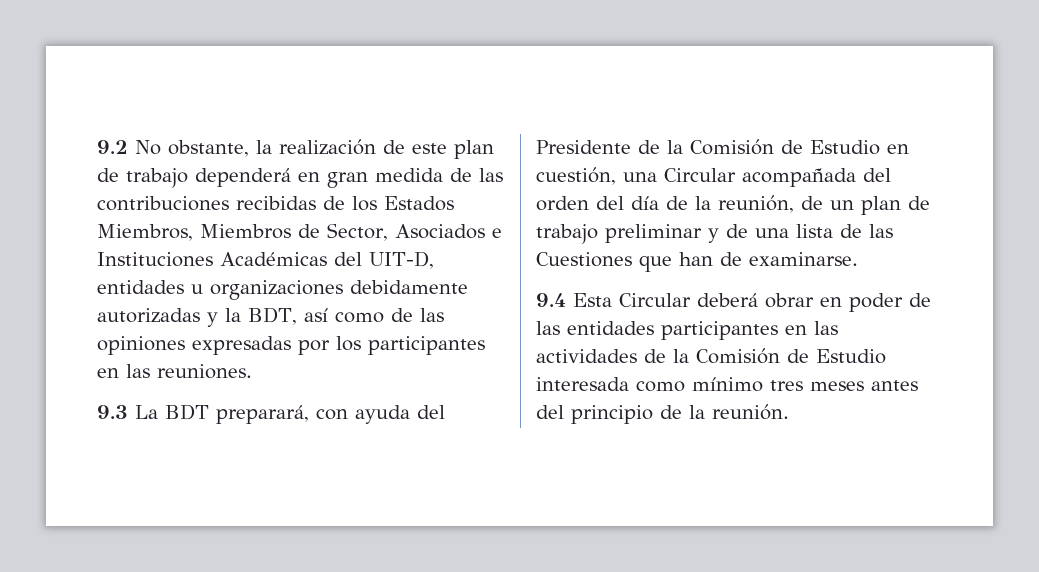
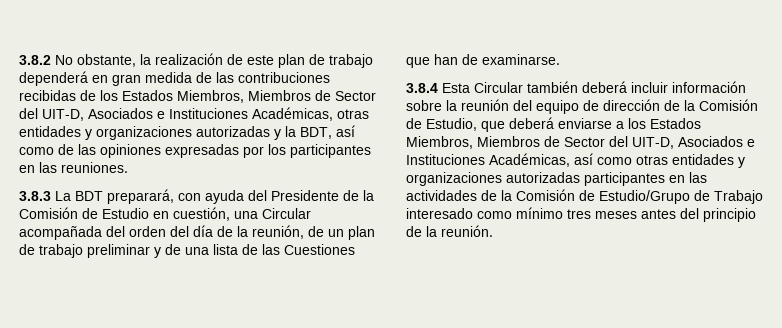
[97,140,128,154] 9.2 -> [19,55,51,65] 3.8.2
[327,223,502,241] [97,251,434,269] [97,280,468,300] Sector, Asociados e Instituciones Académicas del UIT-D, entidades u organizaciones debidamente -> [335,91,376,101] [19,107,369,121] [19,126,192,140] Sector del UIT-D, Asociados e Instituciones Académicas, otras entidades y organizaciones
[97,405,128,419] 9.3 -> [19,191,51,201] 3.8.3
[536,293,566,307] 9.4 -> [406,83,438,93] 3.8.4
[697,293,931,312] [536,321,654,335] deberá obrar en poder de las entidades -> [527,81,746,93] [406,99,758,114] [406,117,701,132] [406,136,755,149] [406,153,745,168] [406,172,580,186] también deberá incluir información sobre la reunión del equipo de dirección de la Comisión de Estudio, que deberá enviarse a los Estados Miembros, Miembros de Sector del UIT-D, Asociados e Instituciones Académicas, así como otras entidades y organizaciones autorizadas
[816,349,886,364] [536,377,629,391] Estudio interesada -> [599,190,763,204] [406,208,473,219] Estudio/Grupo de Trabajo interesado

